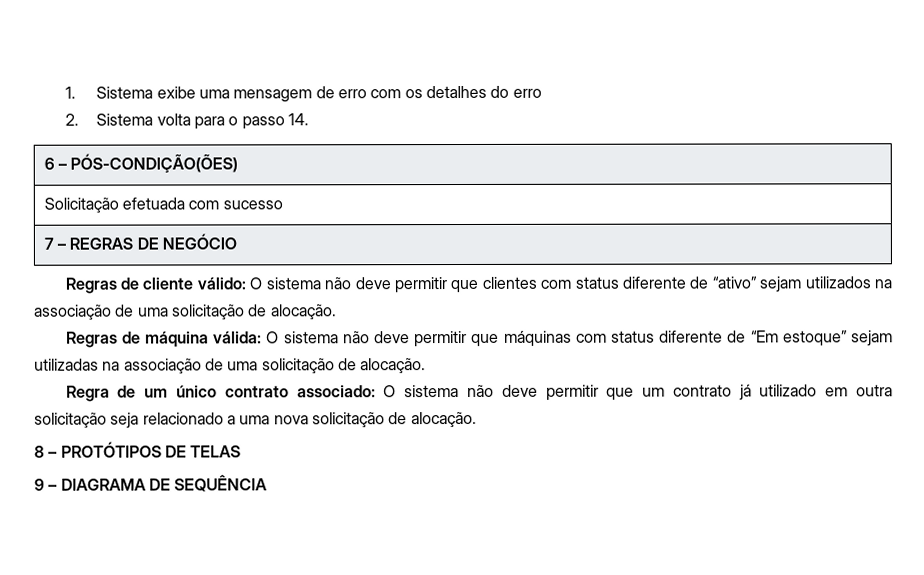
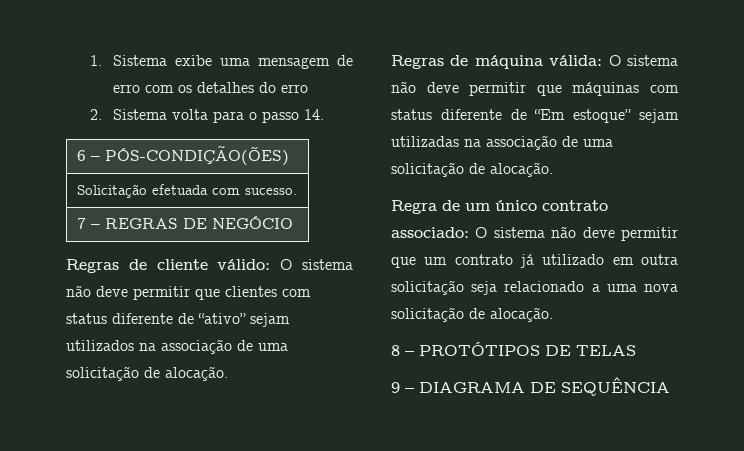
[222,200,283,210] sucesso -> [244,188,297,195] sucesso.

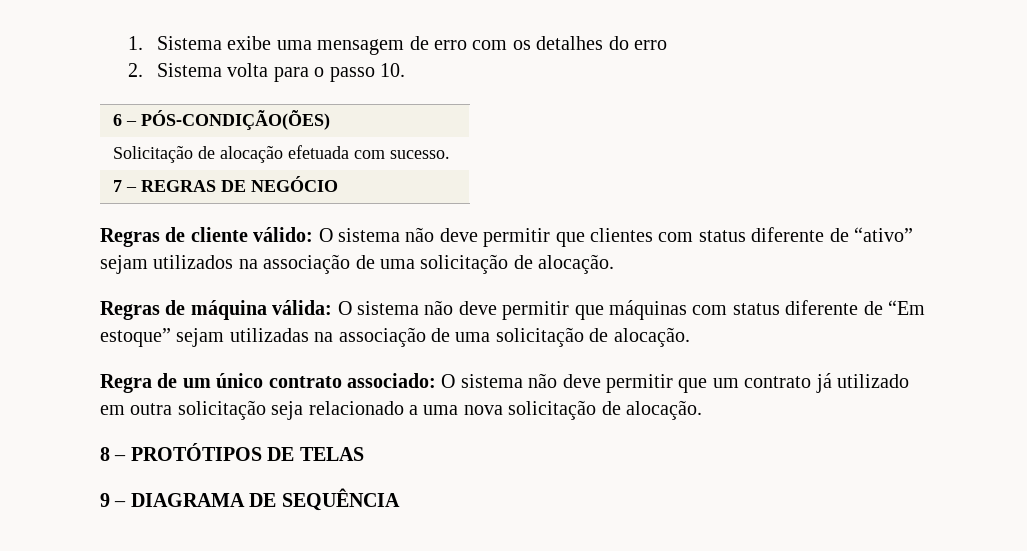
[304,109,325,120] 14. -> [379,63,405,77] 10.
(147, 191) none -> [197,146,283,163] de alocação

